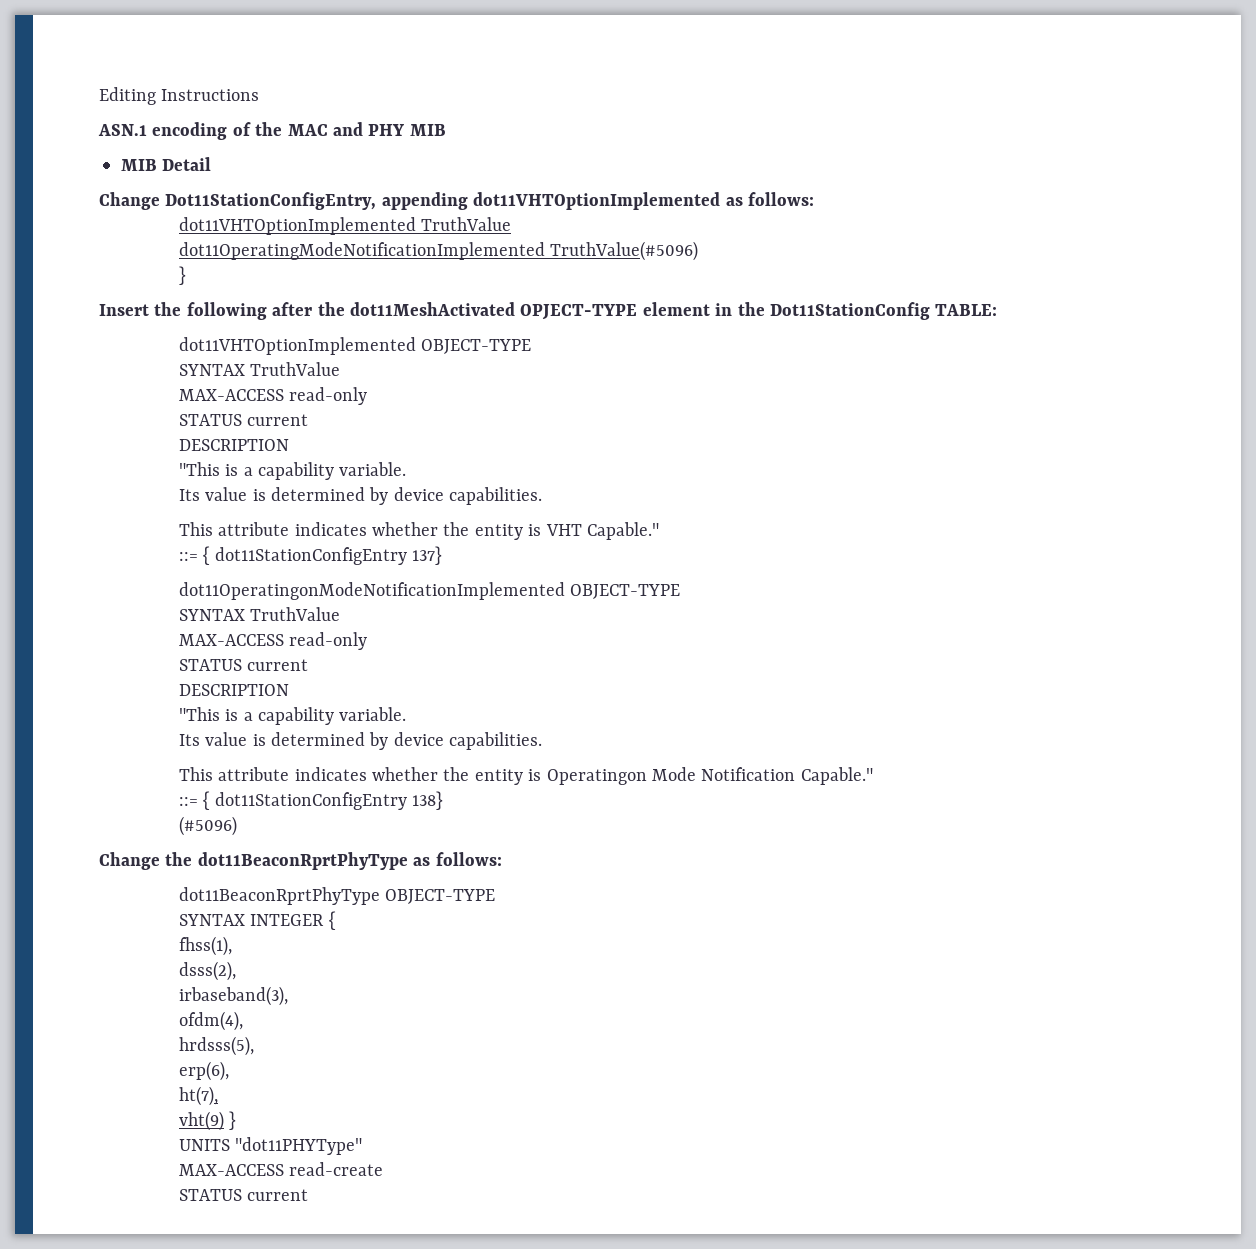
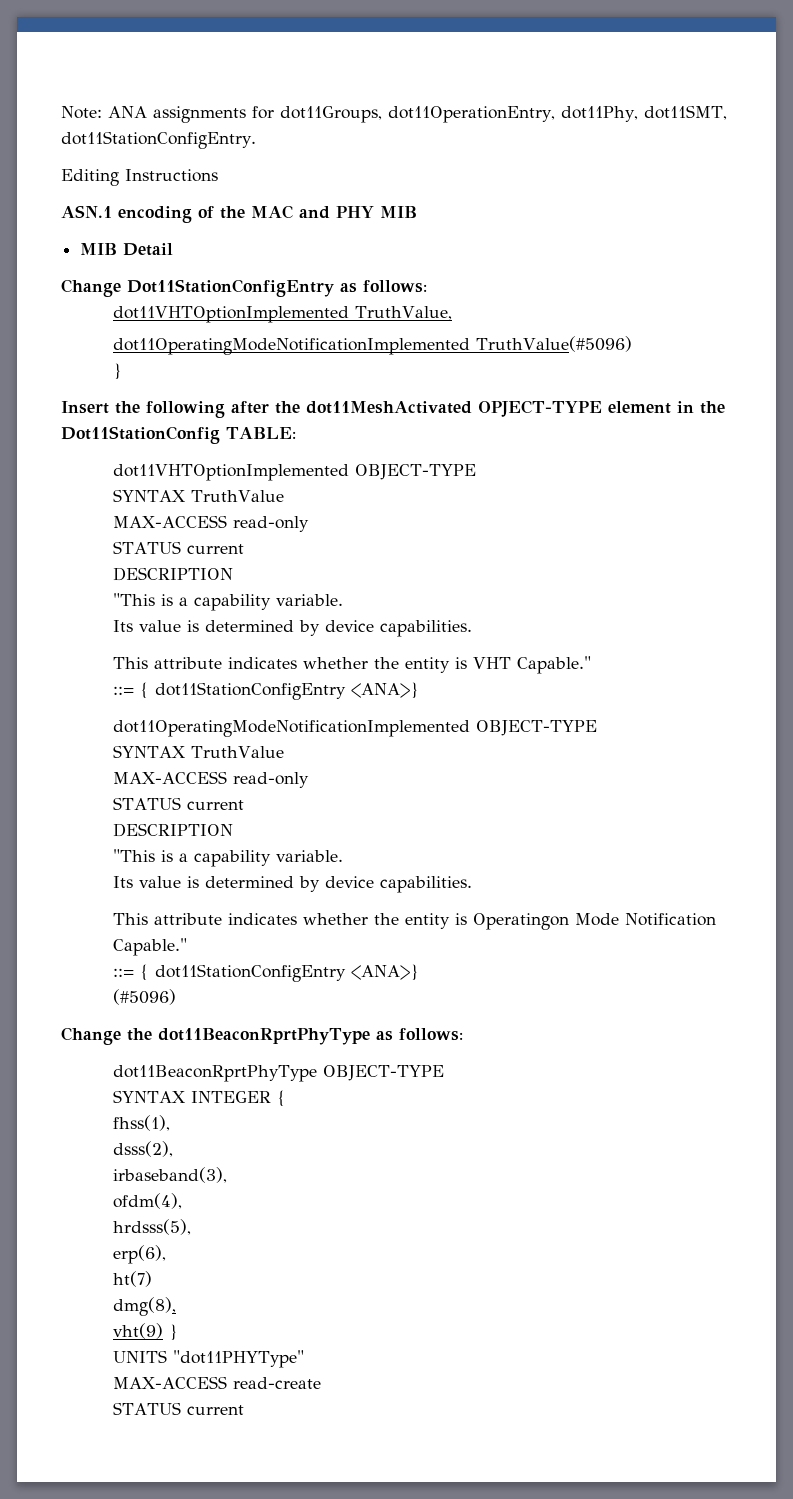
(99, 96) none -> [61,105,727,123] [61,131,256,149] Note: ANA assignments for dot11Groups, dot11OperationEntry, dot11Phy, dot11SMT, dot11StationConfigEntry. //
[165,192,721,210] Dot11StationConfigEntry, appending dot11VHTOptionImplemented -> [127,279,334,297] Dot11StationConfigEntry
[421,217,512,231] TruthValue -> [354,306,452,320] TruthValue,
[412,546,443,565] [178,582,565,600] 137} // dot11OperatingonModeNotificationImplemented -> [350,682,419,699] [112,720,470,737] <ANA>} // dot11OperatingModeNotificationImplemented
[412,791,444,810] 138} -> [350,964,419,981] <ANA>}
[178,1086,218,1106] ht(7), -> [112,1271,152,1287] [112,1297,176,1316] ht(7) // dmg(8),

